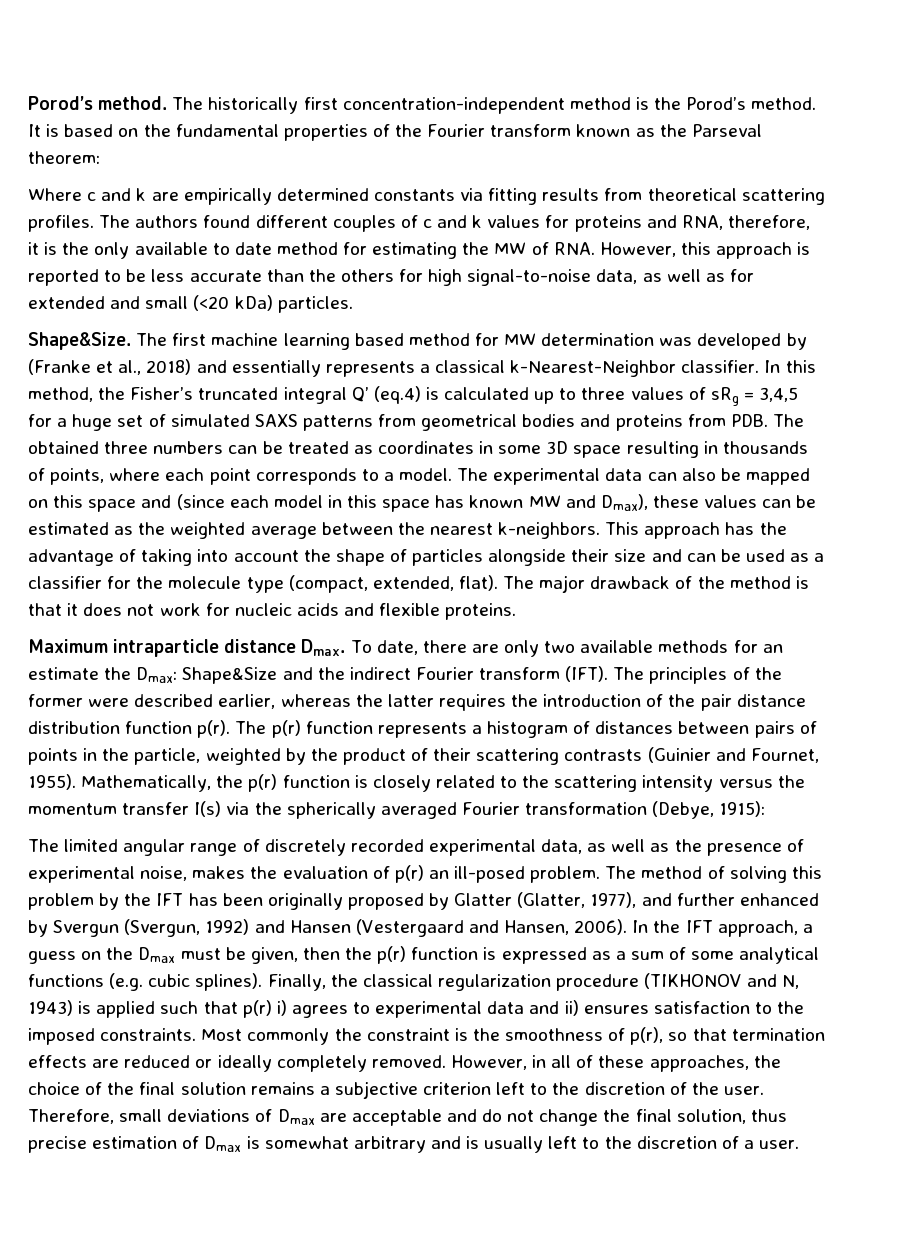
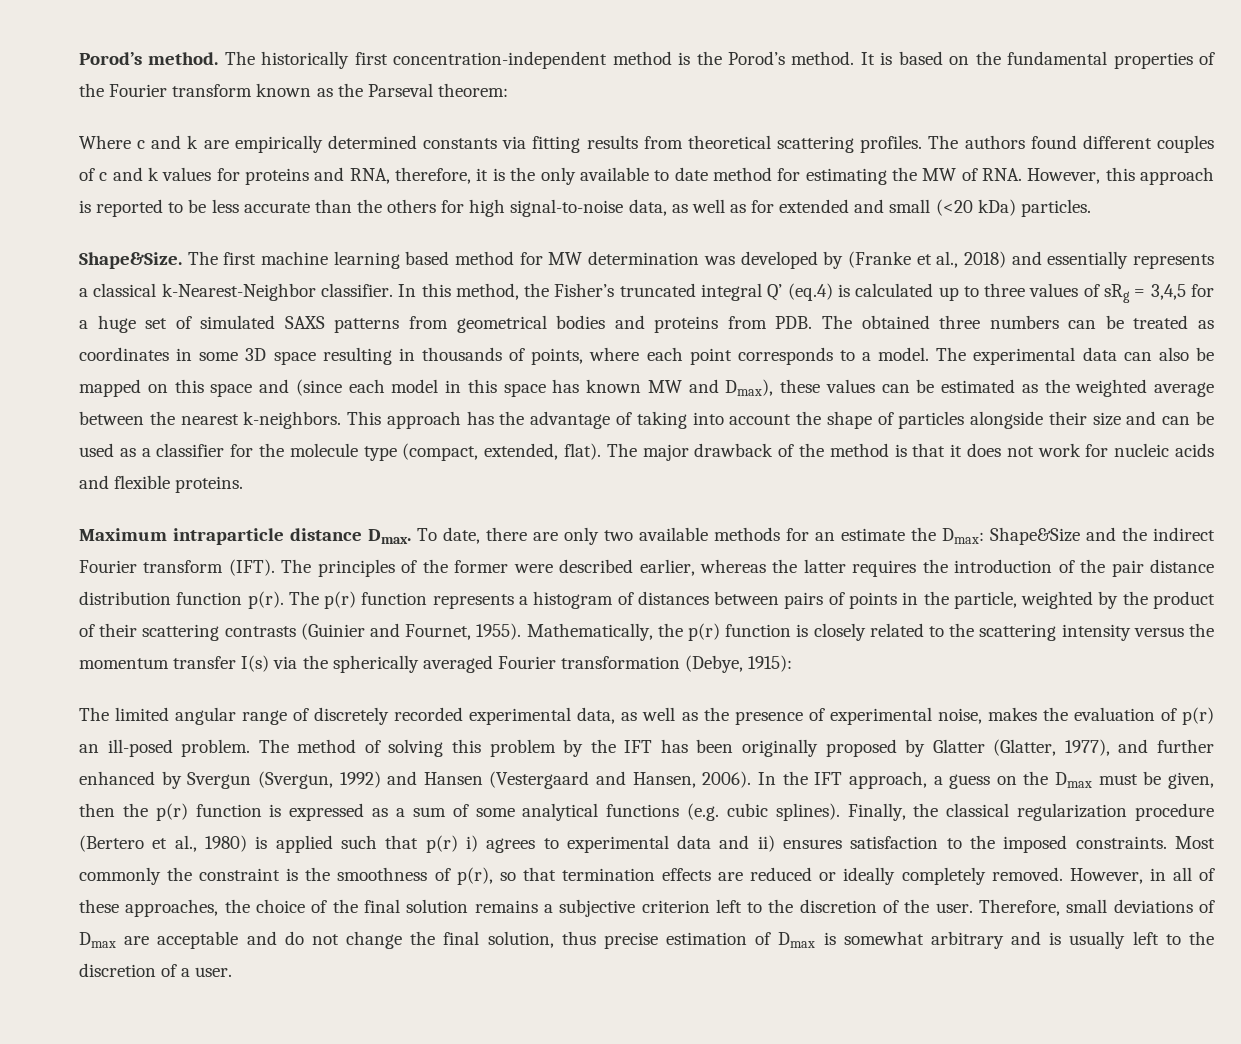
[644,973,800,989] [28,1000,73,1016] (TIKHONOV and N, 1943) -> [79,835,247,852] (Bertero et al., 1980)

